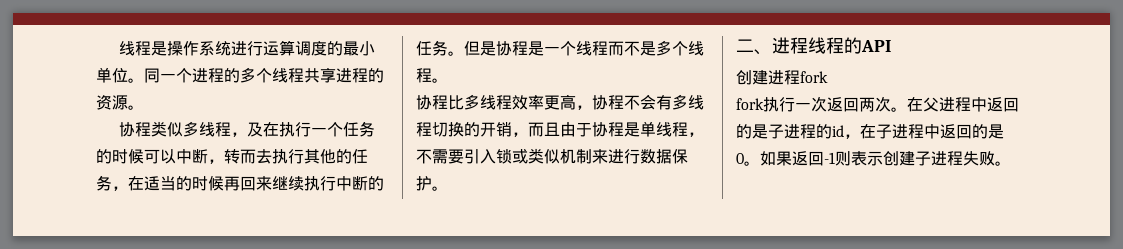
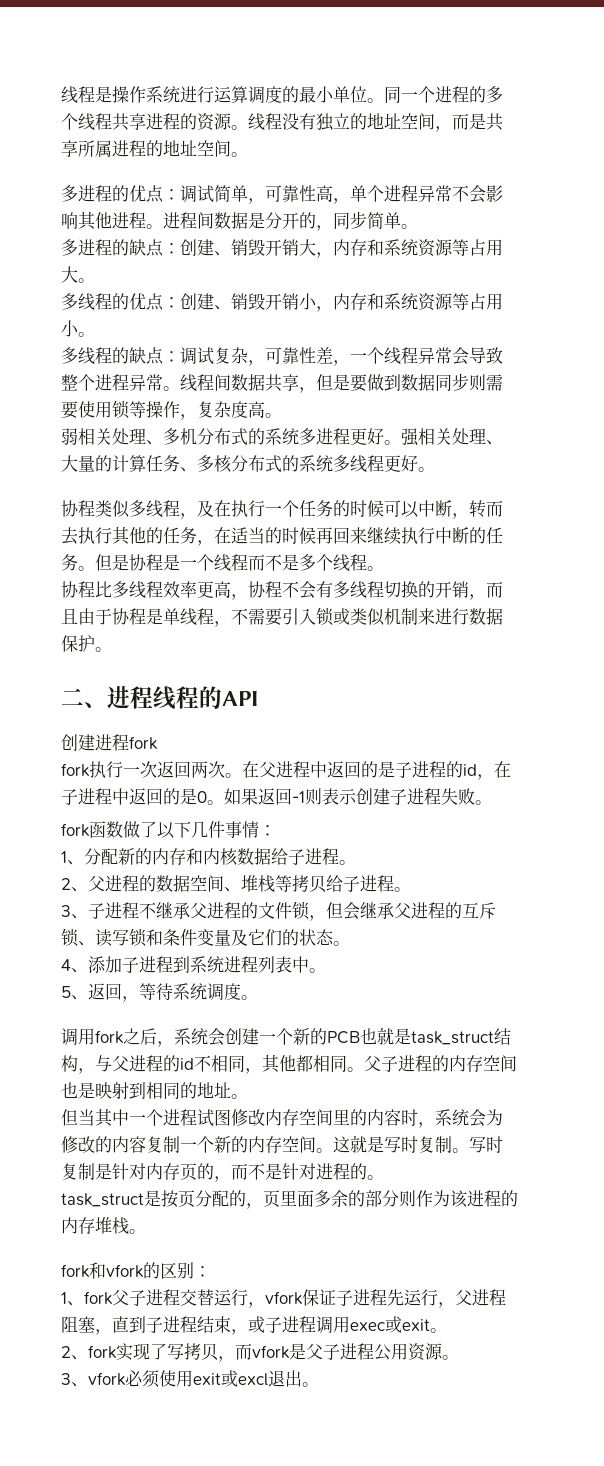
(144, 107) none -> [248,113,503,132] [61,140,248,157] [61,185,503,204] [61,211,418,231] [61,239,503,258] [61,266,95,283] [61,293,503,312] [61,320,95,337] [61,347,503,366] [61,373,503,393] [61,400,282,420] [61,428,503,446] [61,455,435,473] 线程没有独立的地址空间，而是共享所属进程的地址空间。 // 多进程的优点：调试简单，可靠性高，单个进程异常不会影响其他进程。进程间数据是分开的，同步简单。 // 多进程的缺点：创建、销毁开销大，内存和系统资源等占用大。 // 多线程的优点：创建、销毁开销小，内存和系统资源等占用小。 // 多线程的缺点：调试复杂，可靠性差，一个线程异常会导致整个进程异常。线程间数据共享，但是要做到数据同步则需要使用锁等操作，复杂度高。 // 弱相关处理、多机分布式的系统多进程更好。强相关处理、大量的计算任务、多核分布式的系统多线程更好。
(1011, 163) none -> [61,821,276,839] [61,848,356,866] [61,875,411,893] [61,901,496,921] [61,928,350,947] [61,956,326,973] [61,983,258,1002] [61,1027,511,1047] [61,1054,517,1074] [61,1082,248,1099] [61,1108,503,1128] [61,1135,503,1153] [61,1163,384,1182] [61,1190,518,1209] [61,1217,146,1234] [61,1262,211,1279] [61,1289,506,1308] [61,1316,447,1335] [61,1343,459,1362] [61,1370,319,1388] // fork函数做了以下几件事情： // 1、分配新的内存和内核数据给子进程。 // 2、父进程的数据空间、堆栈等拷贝给子进程。 // 3、子进程不继承父进程的文件锁，但会继承父进程的互斥锁、读写锁和条件变量及它们的状态。 // 4、添加子进程到系统进程列表中。 // 5、返回，等待系统调度。 // 调用fork之后，系统会创建一个新的PCB也就是task_struct结构，与父进程的id不相同，其他都相同。父子进程的内存空间也是映射到相同的地址。 // 但当其中一个进程试图修改内存空间里的内容时，系统会为修改的内容复制一个新的内存空间。这就是写时复制。写时复制是针对内存页的，而不是针对进程的。 // task_struct是按页分配的，页里面多余的部分则作为该进程的内存堆栈。 // fork和vfork的区别： // 1、fork父子进程交替运行，vfork保证子进程先运行，父进程阻塞，直到子进程结束，或子进程调用exec或exit。 // 2、fork实现了写拷贝，而vfork是父子进程公用资源。 // 3、vfork必须使用exit或excl退出。

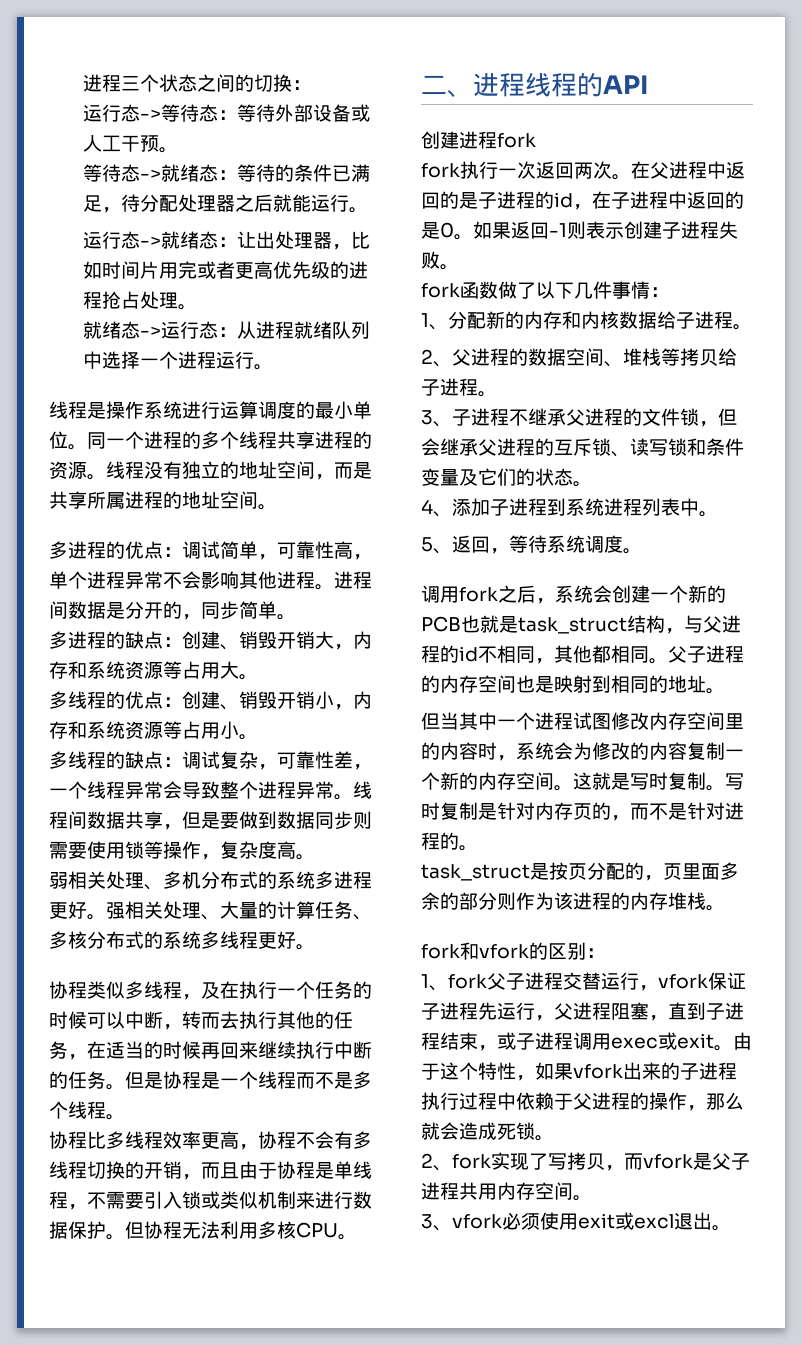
(61, 95) none -> [83,74,312,92] [83,104,371,122] [83,135,179,153] [83,164,371,182] [83,194,369,213] [83,231,371,250] [83,261,369,279] [83,291,198,310] [83,321,371,339] [83,351,274,370] 进程三个状态之间的切换： // 运行态->等待态：等待外部设备或人工干预。 // 等待态->就绪态：等待的条件已满足，待分配处理器之后就能运行。 // 运行态->就绪态：让出处理器，比如时间片用完或者更高优先级的进程抢占处理。 // 就绪态->运行态：从进程就绪队列中选择一个进程运行。 //
(112, 649) none -> [125,1221,357,1240] 但协程无法利用多核CPU。
(447, 1330) none -> [733,1032,752,1050] [421,1062,737,1081] [421,1092,744,1111] [421,1122,554,1141] 由于这个特性，如果vfork出来的子进程执行过程中依赖于父进程的操作，那么就会造成死锁。
[374,1343,443,1361] 公用资源 -> [459,1182,573,1200] 共用内存空间

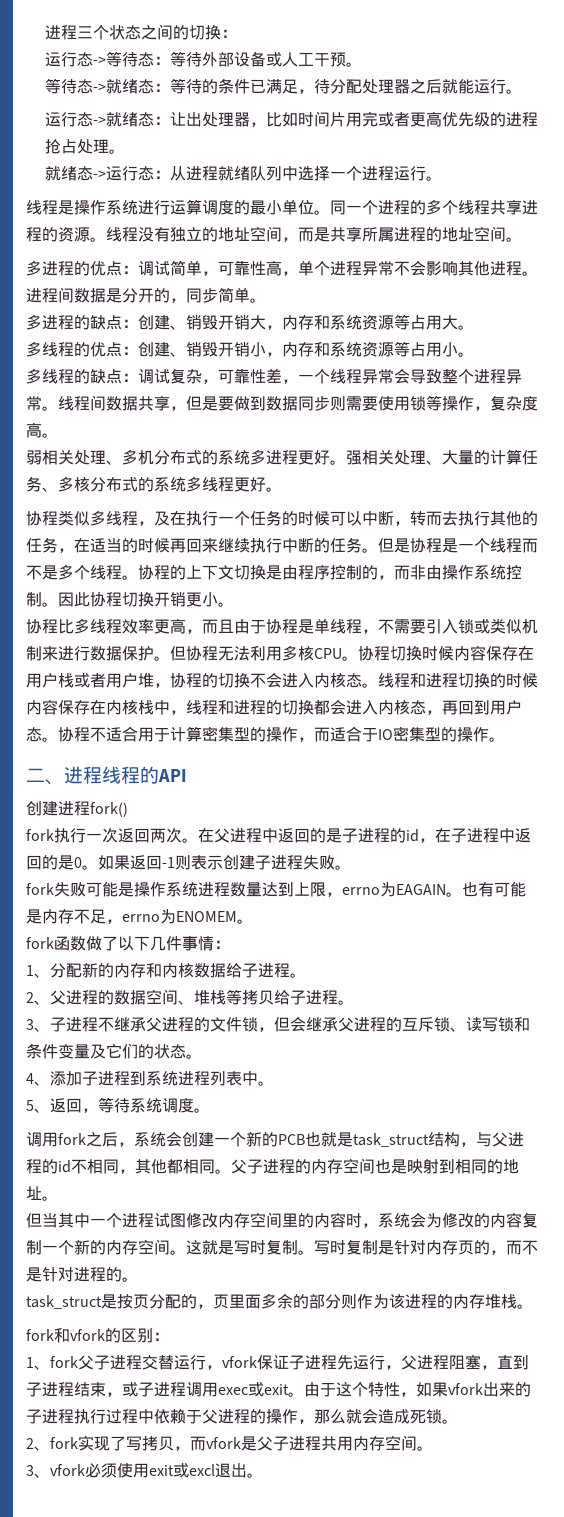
(125, 1117) none -> [138,565,522,580] [26,592,234,607] 协程的上下文切换是由程序控制的，而非由操作系统控制。因此协程切换开销更小。
[258,1131,372,1149] [49,1161,201,1180] 协程不会有多线程切换的开销， -> (202, 631) none
(357, 1237) none -> [358,645,534,661] [26,672,538,688] [26,699,522,715] [26,726,505,742] 协程切换时候内容保存在用户栈或者用户堆，协程的切换不会进入内核态。线程和进程切换的时候内容保存在内核栈中，线程和进程的切换都会进入内核态，再回到用户态。协程不适合用于计算密集型的操作，而适合于IO密集型的操作。
[497,133,536,148] fork -> [90,802,128,817] fork()
(459, 267) none -> [26,882,526,897] [26,909,253,924] // fork失败可能是操作系统进程数量达到上限，errno为EAGAIN。也有可能是内存不足，errno为ENOMEM。

